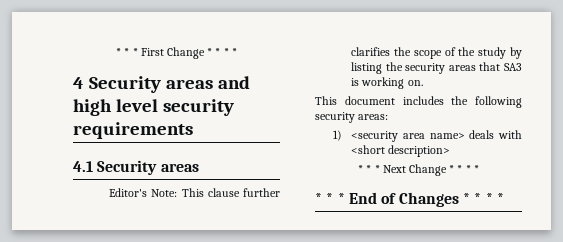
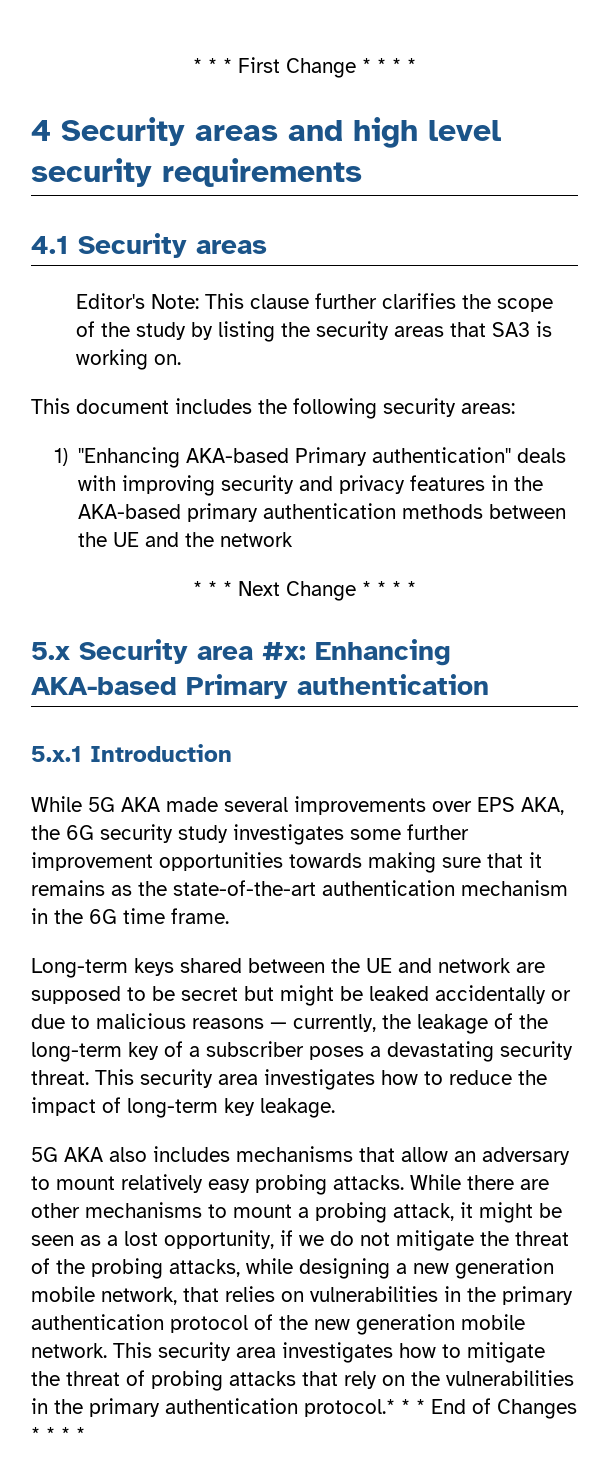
[351,130,522,142] [351,145,451,157] <security area name> deals with <short description> -> [77,447,566,468] [77,475,543,496] [77,503,566,522] [77,532,293,547] "Enhancing AKA-based Primary authentication" deals with improving security and privacy features in the AKA-based primary authentication methods between the UE and the network
[315,193,322,204] * -> [31,639,451,666] [31,674,489,699] [31,744,232,762] [31,796,564,815] [31,824,469,845] [31,852,542,873] [31,880,568,896] [31,908,229,924] [31,958,545,978] [31,985,571,1006] [31,1013,548,1034] [31,1041,573,1062] [31,1069,547,1090] [31,1097,335,1118] [31,1146,570,1165] [31,1174,549,1195] [31,1202,562,1223] [31,1230,569,1251] [31,1258,554,1279] [31,1286,573,1305] [31,1314,525,1335] [31,1342,545,1363] [31,1370,574,1391] [31,1398,395,1417] 5.x Security area #x: Enhancing AKA-based Primary authentication // 5.x.1 Introduction // While 5G AKA made several improvements over EPS AKA, the 6G security study investigates some further improvement opportunities towards making sure that it remains as the state-of-the-art authentication mechanism in the 6G time frame. // Long-term keys shared between the UE and network are supposed to be secret but might be leaked accidentally or due to malicious reasons — currently, the leakage of the long-term key of a subscriber poses a devastating security threat. This security area investigates how to reduce the impact of long-term key leakage. // 5G AKA also includes mechanisms that allow an adversary to mount relatively easy probing attacks. While there are other mechanisms to mount a probing attack, it might be seen as a lost opportunity, if we do not mitigate the threat of the probing attacks, while designing a new generation mobile network, that relies on vulnerabilities in the primary authentication protocol of the new generation mobile network. This security area investigates how to mitigate the threat of probing attacks that rely on the vulnerabilities in the primary authentication protocol.*

